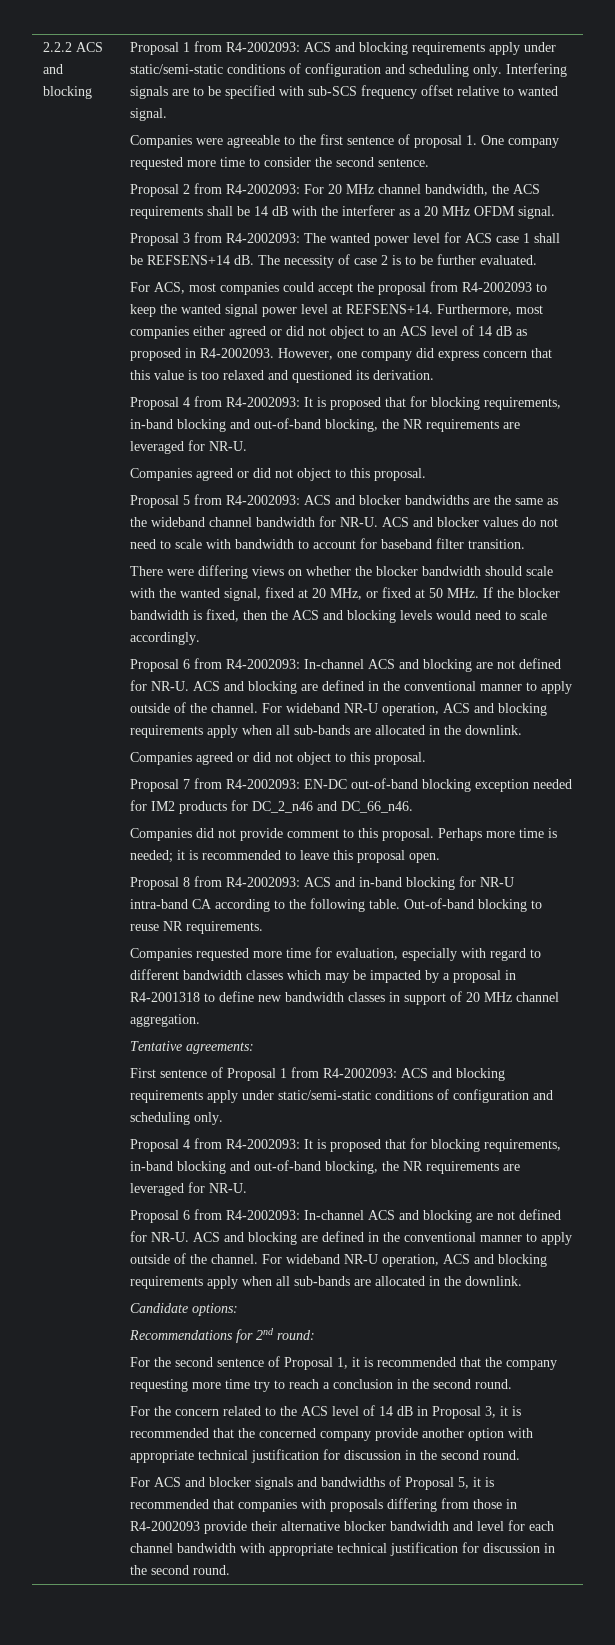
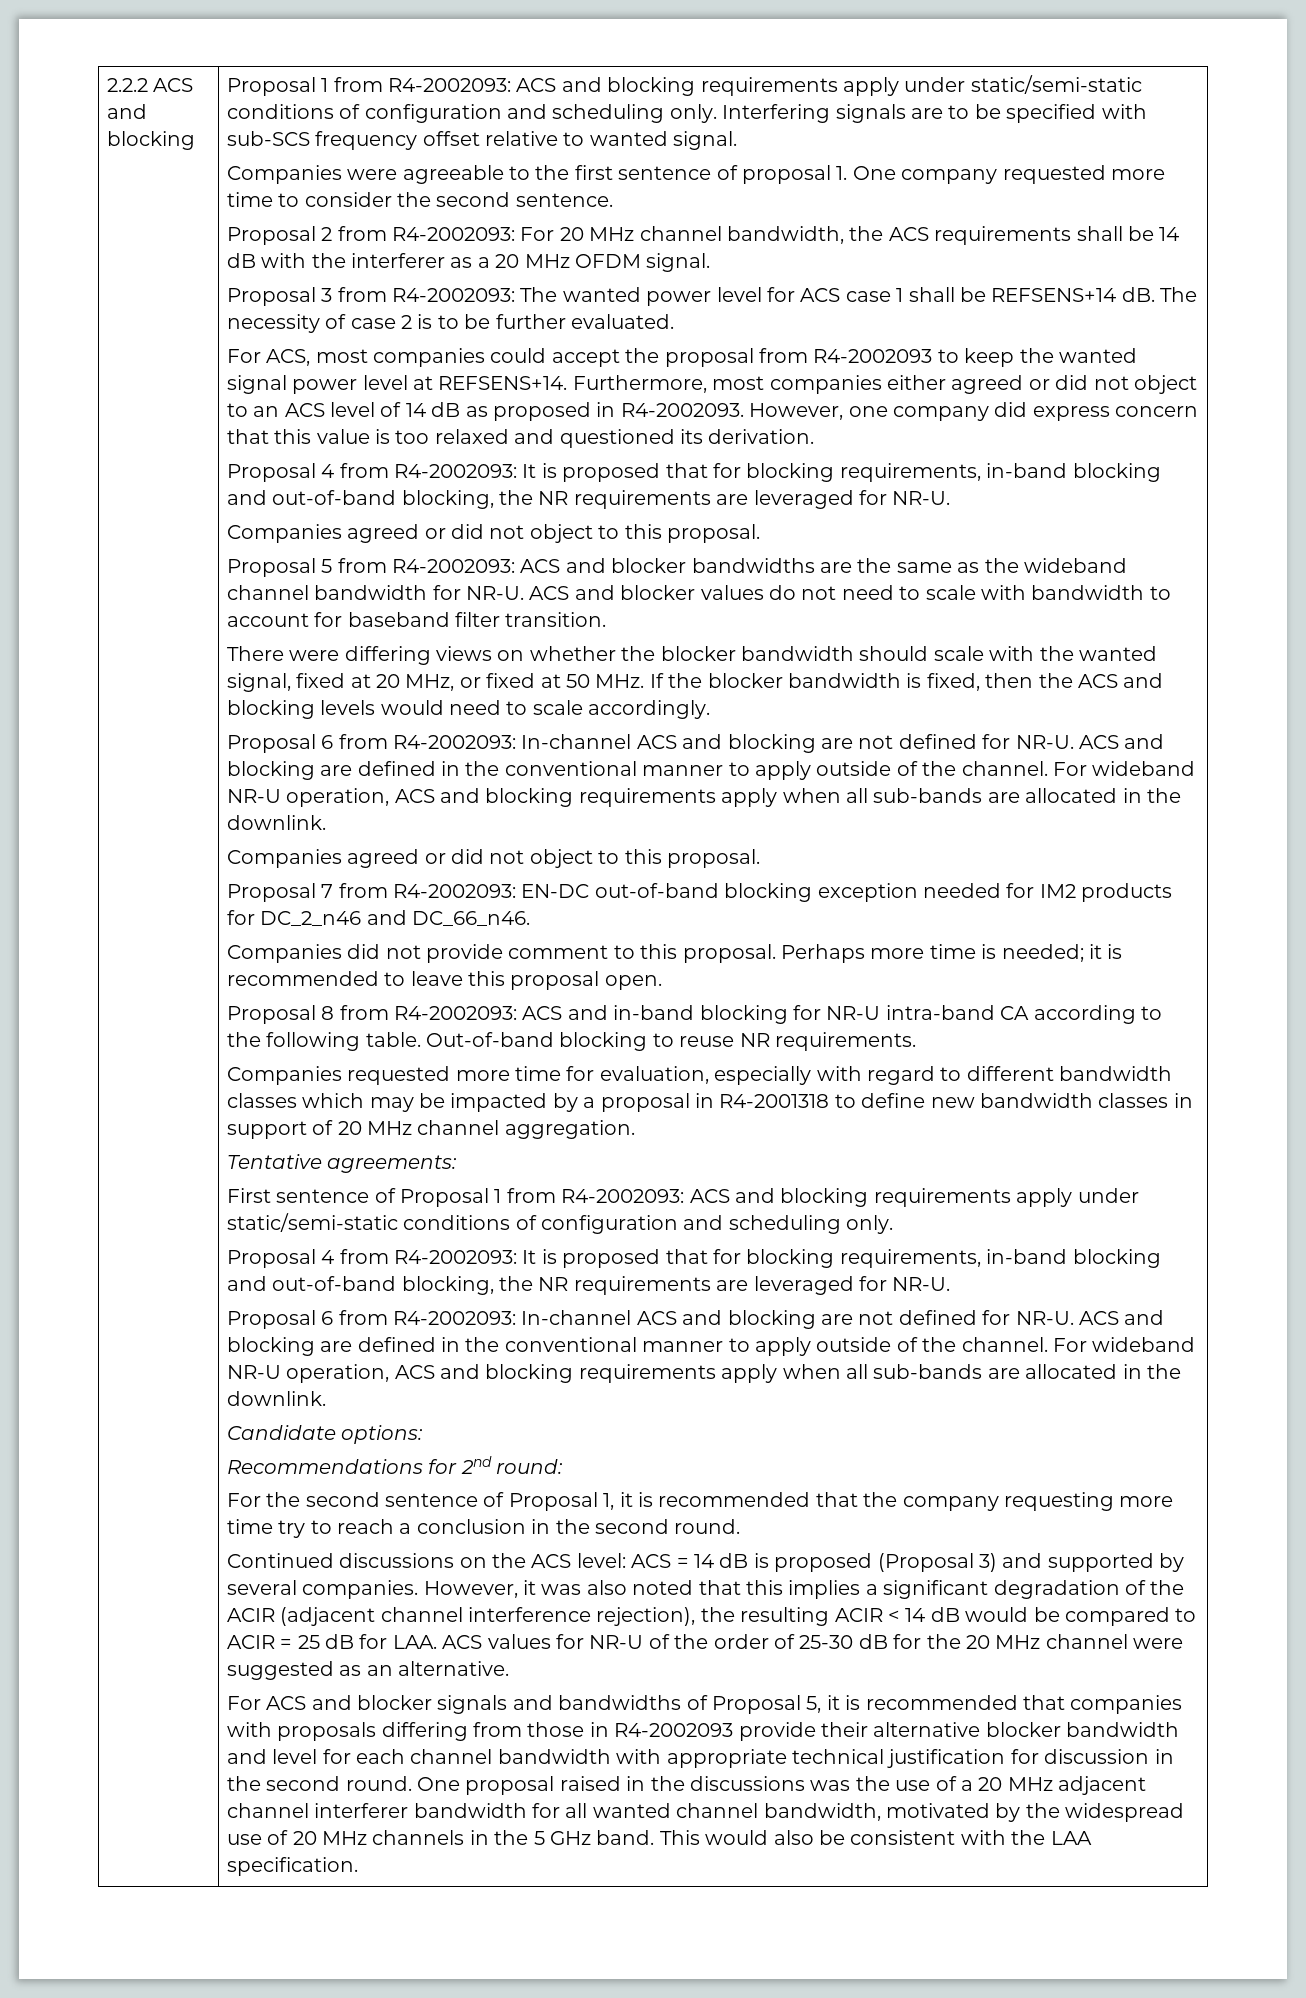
[129,1405,521,1419] [129,1428,533,1441] [129,1449,520,1463] For the concern related to the ACS level of 14 dB in Proposal 3, it is recommended that the concerned company provide another option with appropriate technical justification for discussion in the second round. -> [226,1553,1185,1572] [226,1580,1185,1599] [226,1607,1197,1626] [226,1634,1184,1649] [226,1661,510,1680] Continued discussions on the ACS level: ACS = 14 dB is proposed (Proposal 3) and supported by several companies. However, it was also noted that this implies a significant degradation of the ACIR (adjacent channel interference rejection), the resulting ACIR < 14 dB would be compared to ACIR = 25 dB for LAA. ACS values for NR-U of the order of 25-30 dB for the 20 MHz channel were suggested as an alternative.
(230, 1570) none -> [417,1776,1147,1795] [226,1803,1185,1822] [226,1830,1092,1845] [226,1857,358,1876] One proposal raised in the discussions was the use of a 20 MHz adjacent channel interferer bandwidth for all wanted channel bandwidth, motivated by the widespread use of 20 MHz channels in the 5 GHz band. This would also be consistent with the LAA specification.

